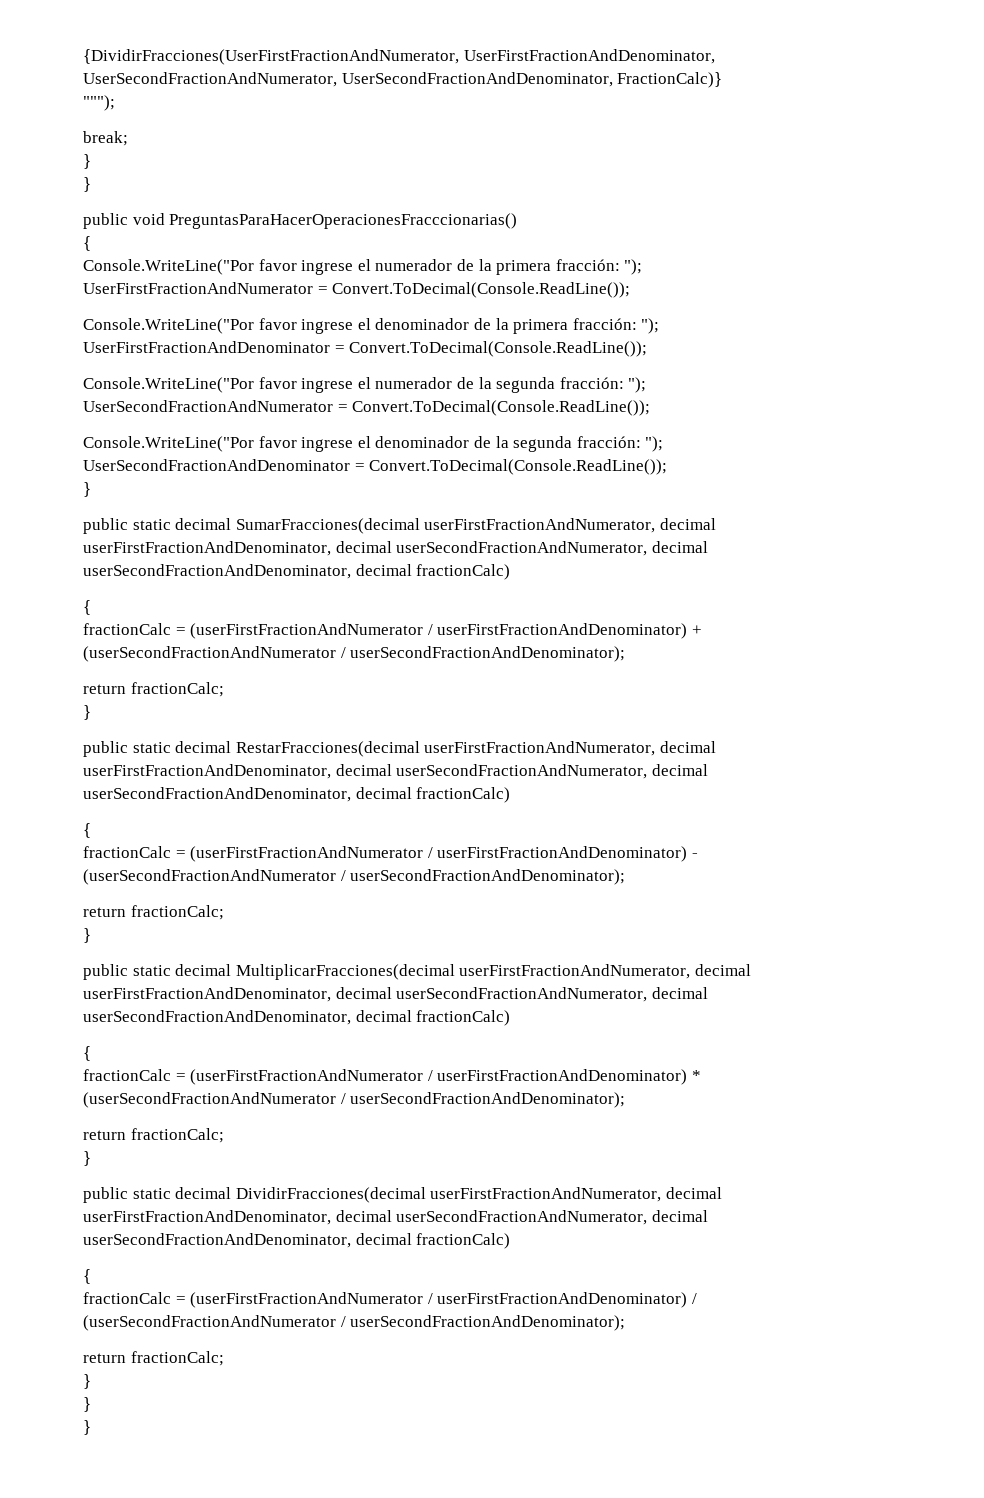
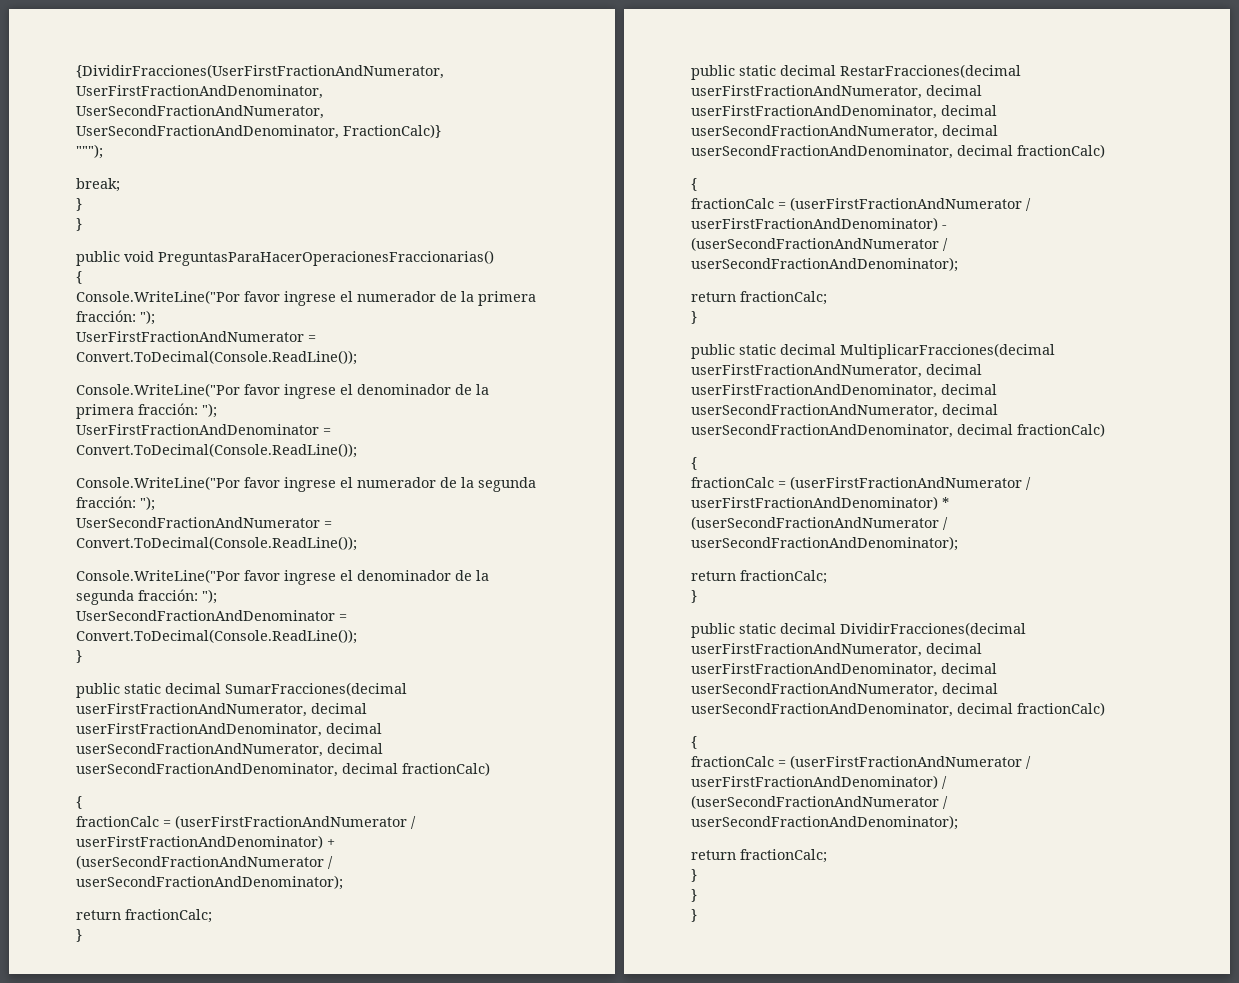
[169,213,518,229] PreguntasParaHacerOperacionesFracccionarias() -> [158,250,494,266] PreguntasParaHacerOperacionesFraccionarias()

